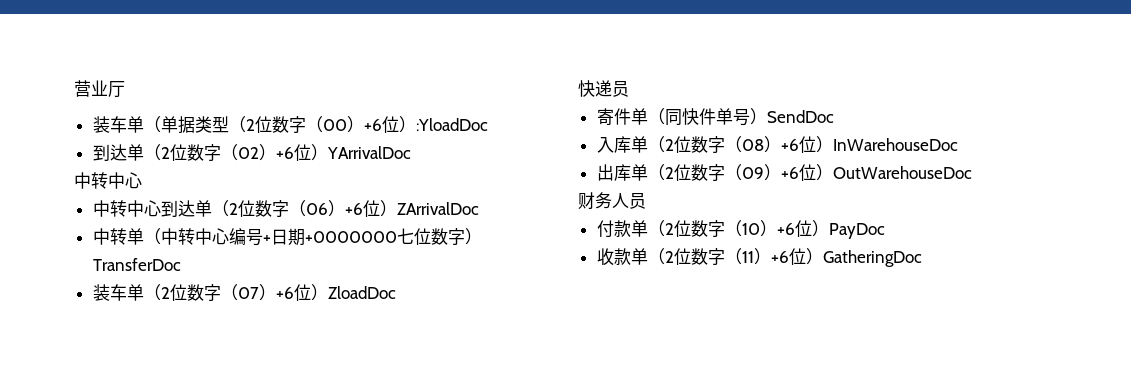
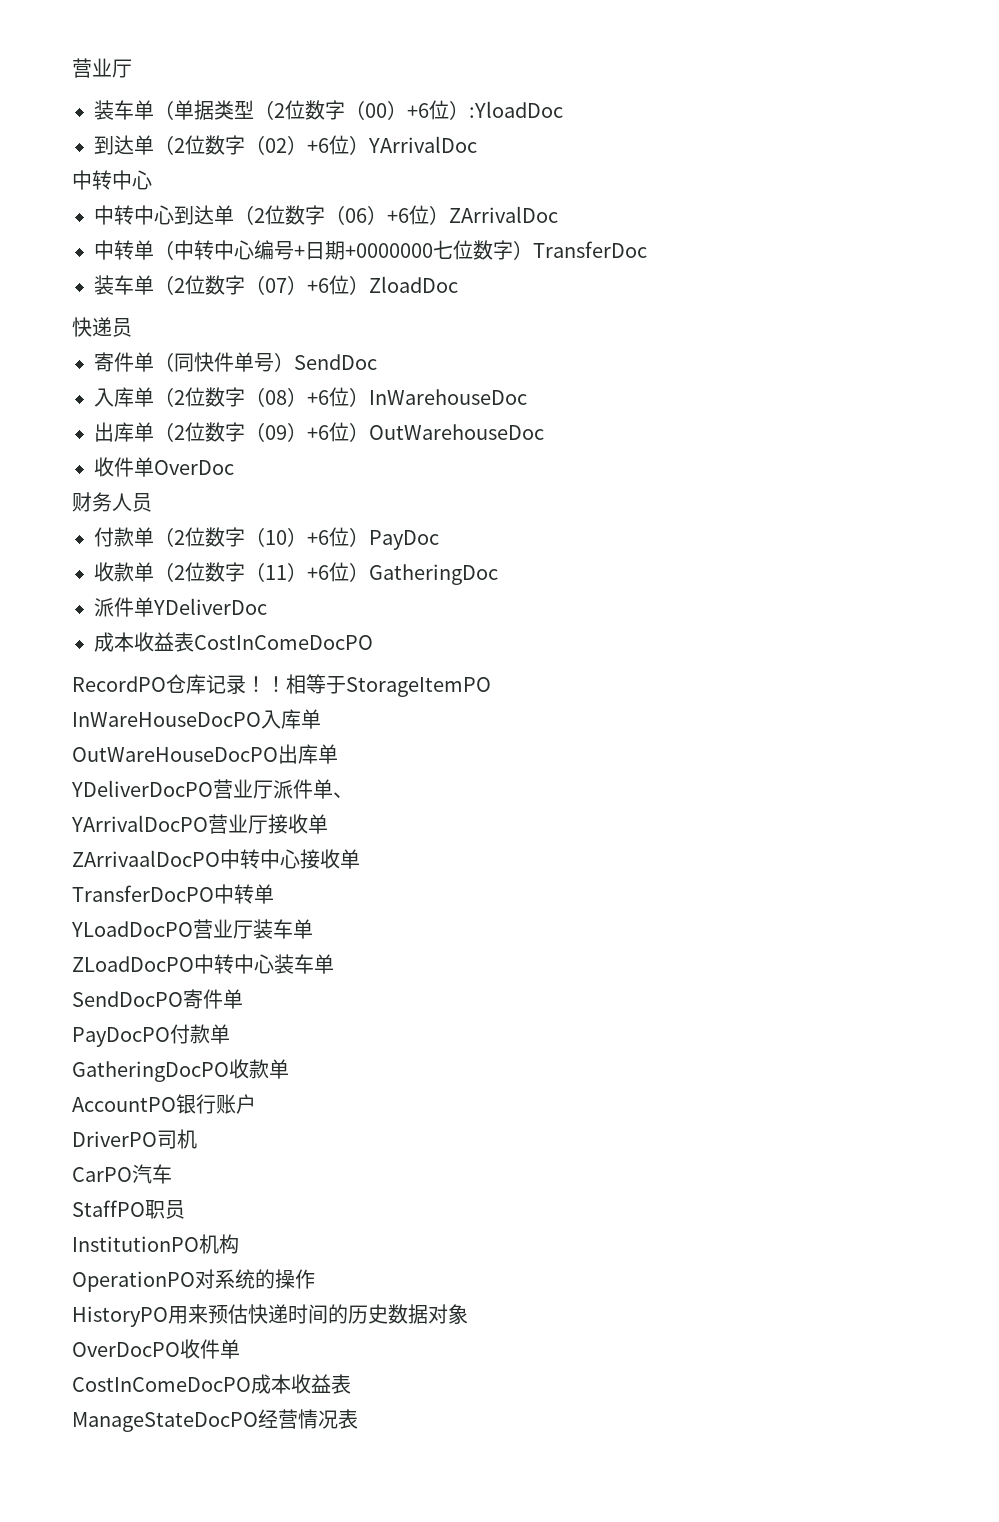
(972, 172) none -> [94,457,234,477] // 收件单OverDoc
(922, 258) none -> [94,597,267,617] [94,632,373,652] [72,674,491,697] [72,709,321,729] [72,744,338,764] [71,779,353,799] [71,814,328,834] [72,849,360,869] [72,884,274,904] [71,919,313,939] [72,954,334,974] [72,989,243,1009] [72,1024,230,1047] [72,1059,289,1082] [72,1094,256,1114] [72,1129,197,1149] [72,1164,172,1184] [72,1200,185,1219] [72,1234,239,1254] [72,1269,315,1292] [72,1304,468,1327] [72,1339,240,1359] [72,1374,351,1394] [72,1409,358,1432] // 派件单YDeliverDoc // 成本收益表CostInComeDocPO // RecordPO仓库记录！！相等于StorageItemPO // InWareHouseDocPO入库单 // OutWareHouseDocPO出库单 // YDeliverDocPO营业厅派件单、 // YArrivalDocPO营业厅接收单 // ZArrivaalDocPO中转中心接收单 // TransferDocPO中转单 // YLoadDocPO营业厅装车单 // ZLoadDocPO中转中心装车单 // SendDocPO寄件单 // PayDocPO付款单 // GatheringDocPO收款单 // AccountPO银行账户 // DriverPO司机 // CarPO汽车 // StaffPO职员 // InstitutionPO机构 // OperationPO对系统的操作 // HistoryPO用来预估快递时间的历史数据对象 // OverDocPO收件单 // CostInComeDocPO成本收益表 // ManageStateDocPO经营情况表

